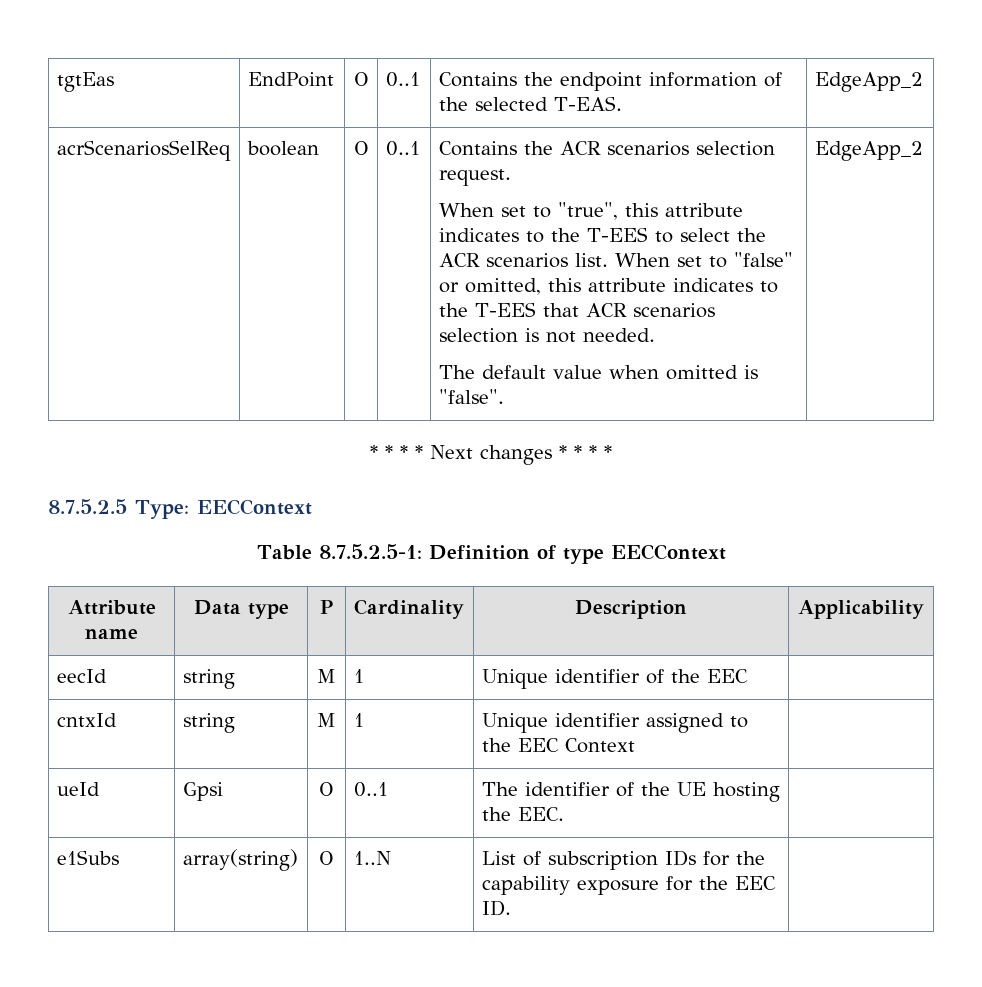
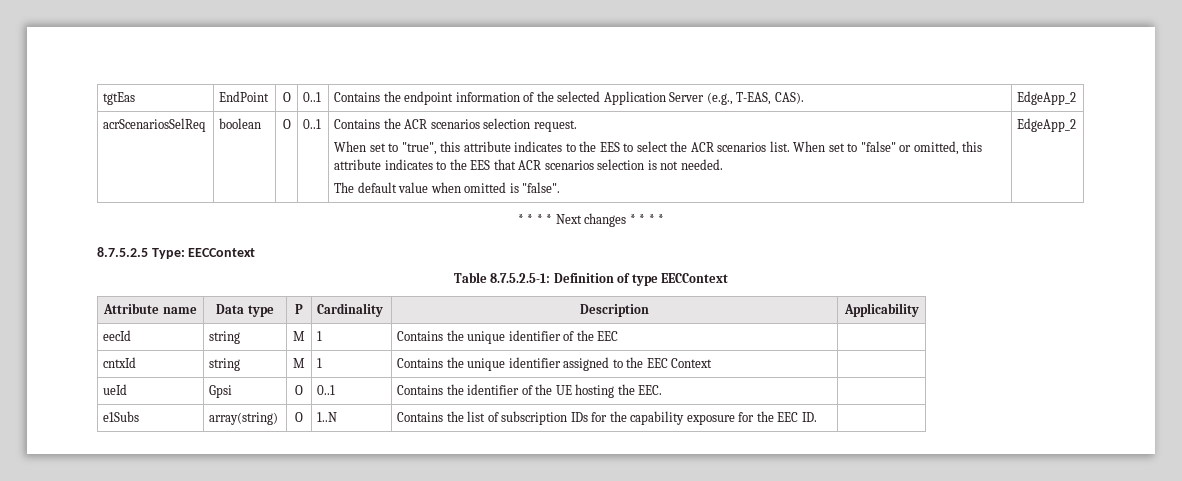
[553,96,622,111] T-EAS. -> [603,91,804,105] Application Server (e.g., T-EAS, CAS).
[586,227,648,242] T-EES -> [599,142,620,152] EES
[474,302,536,317] T-EES -> [470,160,491,170] EES
[481,669,548,689] Unique -> [397,330,506,344] Contains the unique
[481,713,548,733] Unique -> [397,357,506,371] Contains the unique
[481,782,518,796] The -> [397,384,464,395] Contains the
[481,851,516,865] List -> [397,411,486,422] Contains the list

